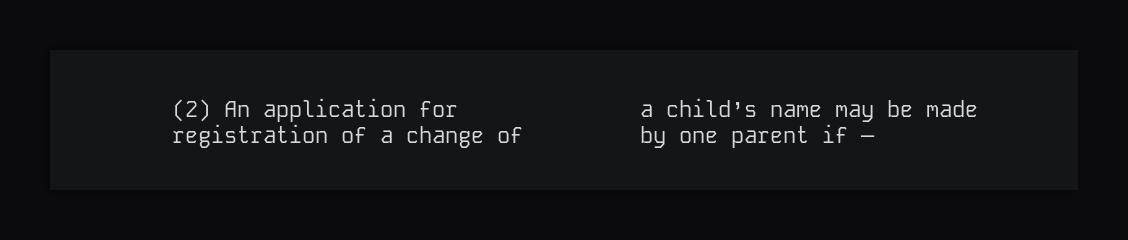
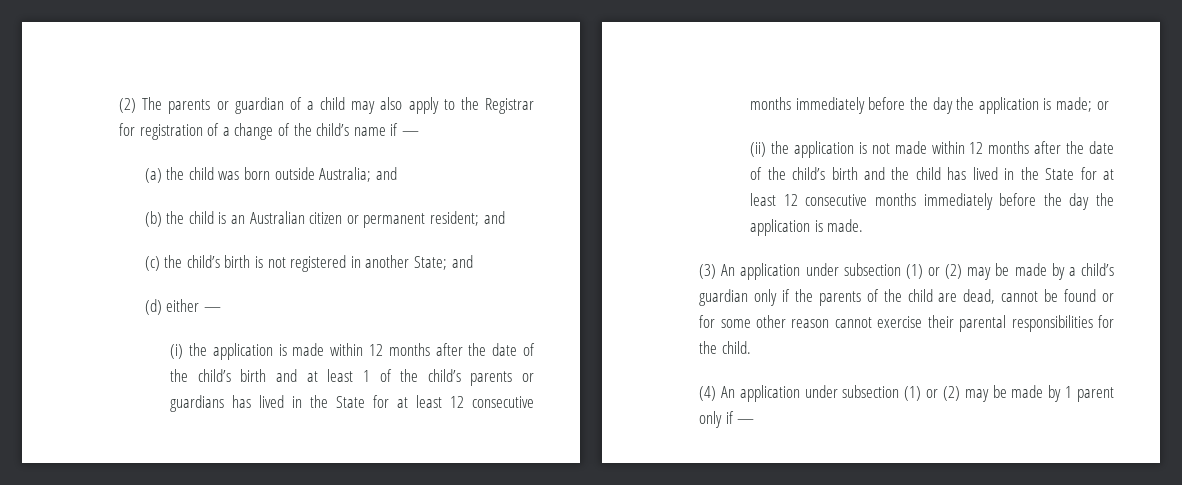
[171,98,406,122] (2) An application -> [119,97,534,114] (2) The parents or guardian of a child may also apply to the Registrar
[639,104,653,117] a -> [293,123,312,136] the
[834,100,978,122] [639,126,809,148] may be made by one parent -> [390,123,420,136] [144,167,397,183] [144,211,505,228] [144,255,473,272] [144,299,221,315] [170,343,535,360] [170,369,535,386] [170,395,534,412] [750,97,1109,114] [750,141,1114,158] [750,167,1114,180] [750,193,1114,210] [750,219,864,236] [699,263,1114,280] [699,289,1114,306] [699,315,1114,332] [699,341,751,354] [699,385,1115,402] [699,411,723,428] if — // (a) the child was born outside Australia; and // (b) the child is an Australian citizen or permanent resident; and // (c) the child’s birth is not registered in another State; and // (d) either — // (i) the application is made within 12 months after the date of the child’s birth and at least 1 of the child’s parents or guardians has lived in the State for at least 12 consecutive months immediately before the day the application is made; or // (ii) the application is not made within 12 months after the date of the child’s birth and the child has lived in the State for at least 12 consecutive months immediately before the day the application is made. // (3) An application under subsection (1) or (2) may be made by a child’s guardian only if the parents of the child are dead, cannot be found or for some other reason cannot exercise their parental responsibilities for the child. // (4) An application under subsection (1) or (2) may be made by 1 parent only

